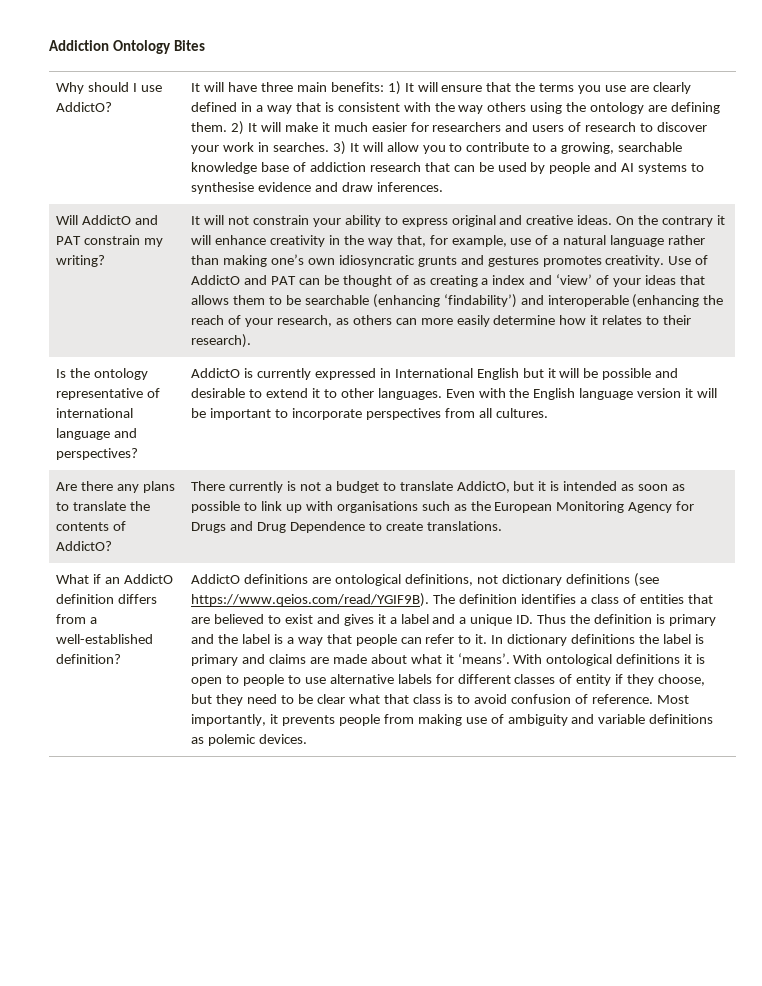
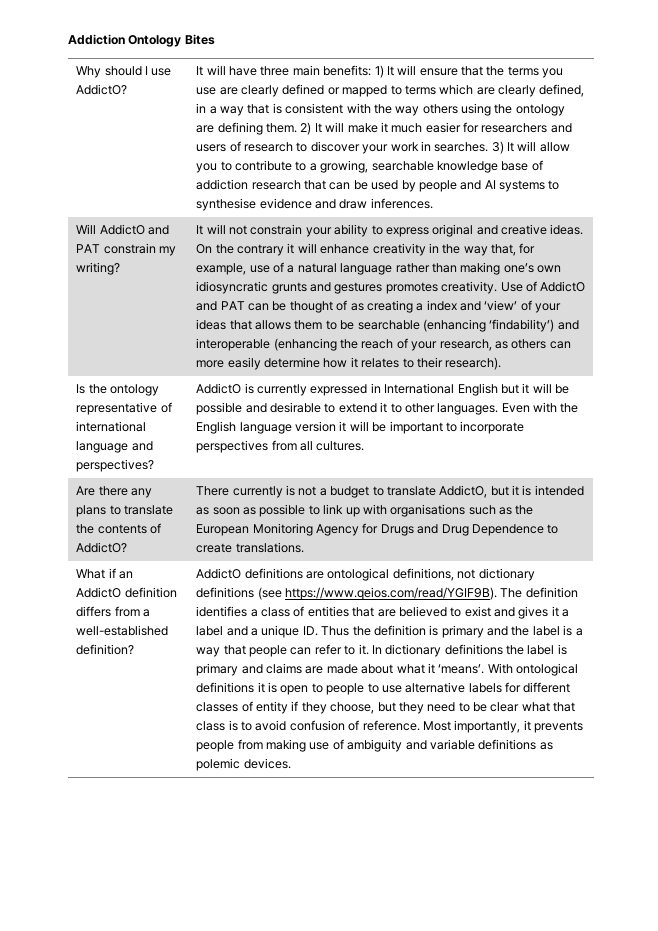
(238, 107) none -> [327,84,585,97] or mapped to terms which are clearly defined,

